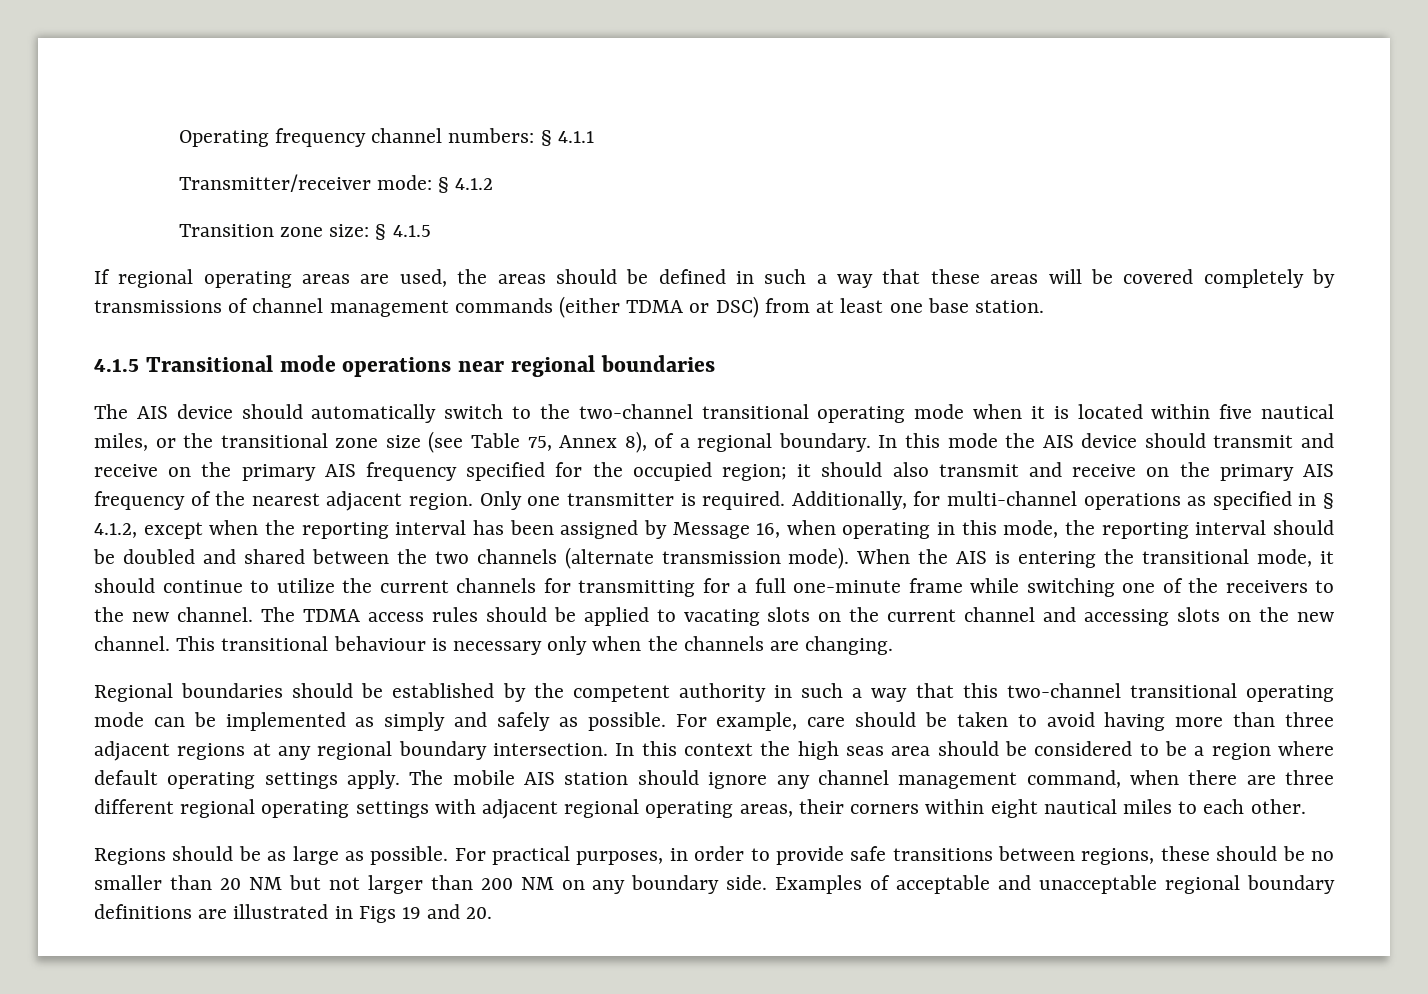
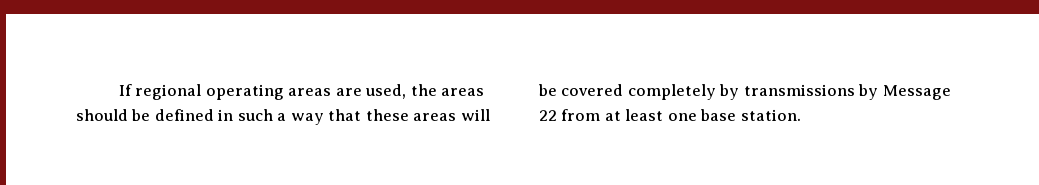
[178,128,594,147] [178,174,494,193] [178,224,431,240] Operating frequency channel numbers: § 4.1.1 // Transmitter/receiver mode: § 4.1.2 // Transition zone size: § 4.1.5 // -> (118, 90) none
[228,296,759,318] of channel management commands (either TDMA or DSC) -> [858,84,951,100] [539,110,557,121] by Message 22
[94,355,715,377] [94,404,1334,423] [94,431,1334,453] [94,462,1335,481] [94,491,1334,511] [94,520,1334,539] [93,547,1335,569] [94,578,1334,597] [94,607,1335,626] [94,636,894,655] [94,683,1334,702] [94,712,1335,731] [94,741,1334,761] [94,770,1334,789] [94,799,1306,819] [94,846,1334,865] [94,875,1336,894] [94,904,493,923] // 4.1.5 Transitional mode operations near regional boundaries // The AIS device should automatically switch to the two-channel transitional operating mode when it is located within five nautical miles, or the transitional zone size (see Table 75, Annex 8), of a regional boundary. In this mode the AIS device should transmit and receive on the primary AIS frequency specified for the occupied region; it should also transmit and receive on the primary AIS frequency of the nearest adjacent region. Only one transmitter is required. Additionally, for multi-channel operations as specified in § 4.1.2, except when the reporting interval has been assigned by Message 16, when operating in this mode, the reporting interval should be doubled and shared between the two channels (alternate transmission mode). When the AIS is entering the transitional mode, it should continue to utilize the current channels for transmitting for a full one-minute frame while switching one of the receivers to the new channel. The TDMA access rules should be applied to vacating slots on the current channel and accessing slots on the new channel. This transitional behaviour is necessary only when the channels are changing. // Regional boundaries should be established by the competent authority in such a way that this two-channel transitional operating mode can be implemented as simply and safely as possible. For example, care should be taken to avoid having more than three adjacent regions at any regional boundary intersection. In this context the high seas area should be considered to be a region where default operating settings apply. The mobile AIS station should ignore any channel management command, when there are three different regional operating settings with adjacent regional operating areas, their corners within eight nautical miles to each other. // Regions should be as large as possible. For practical purposes, in order to provide safe transitions between regions, these should be no smaller than 20 NM but not larger than 200 NM on any boundary side. Examples of acceptable and unacceptable regional boundary definitions are illustrated in Figs 19 and 20. -> (801, 115) none

